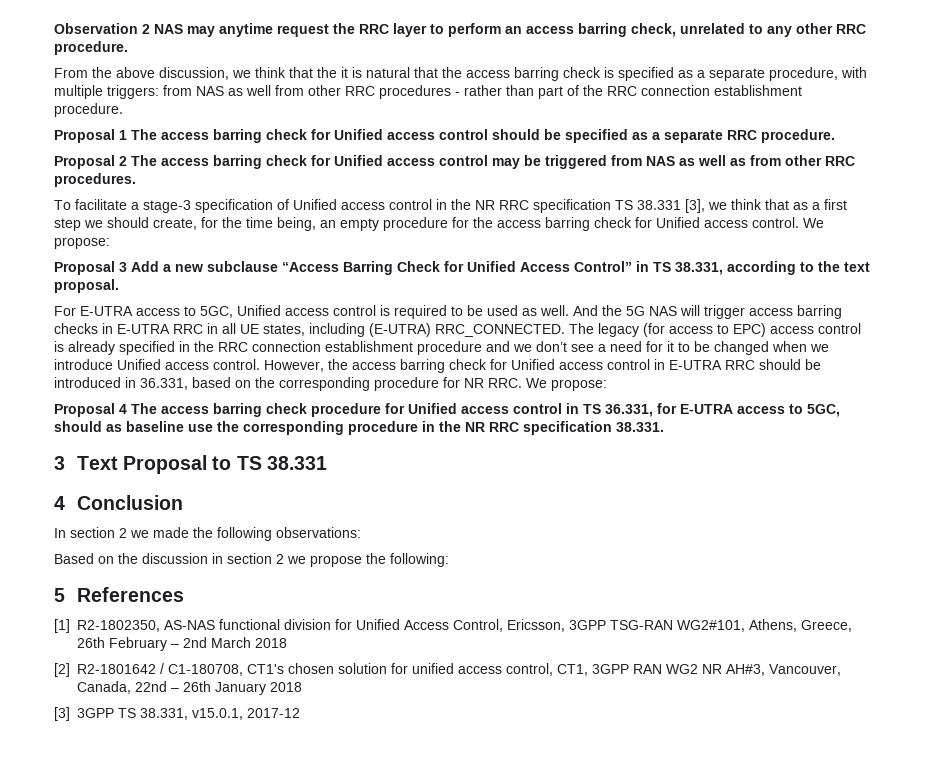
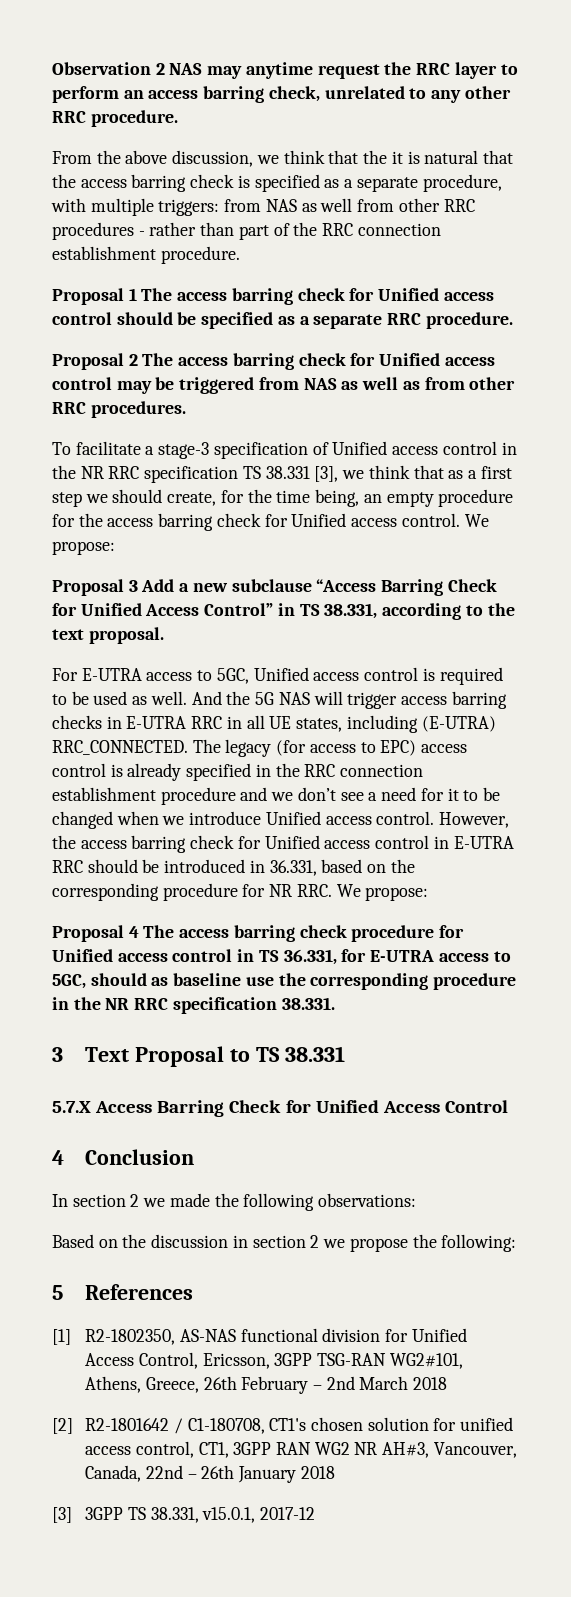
(327, 463) none -> [52,1100,508,1117] // 5.7.X Access Barring Check for Unified Access Control

